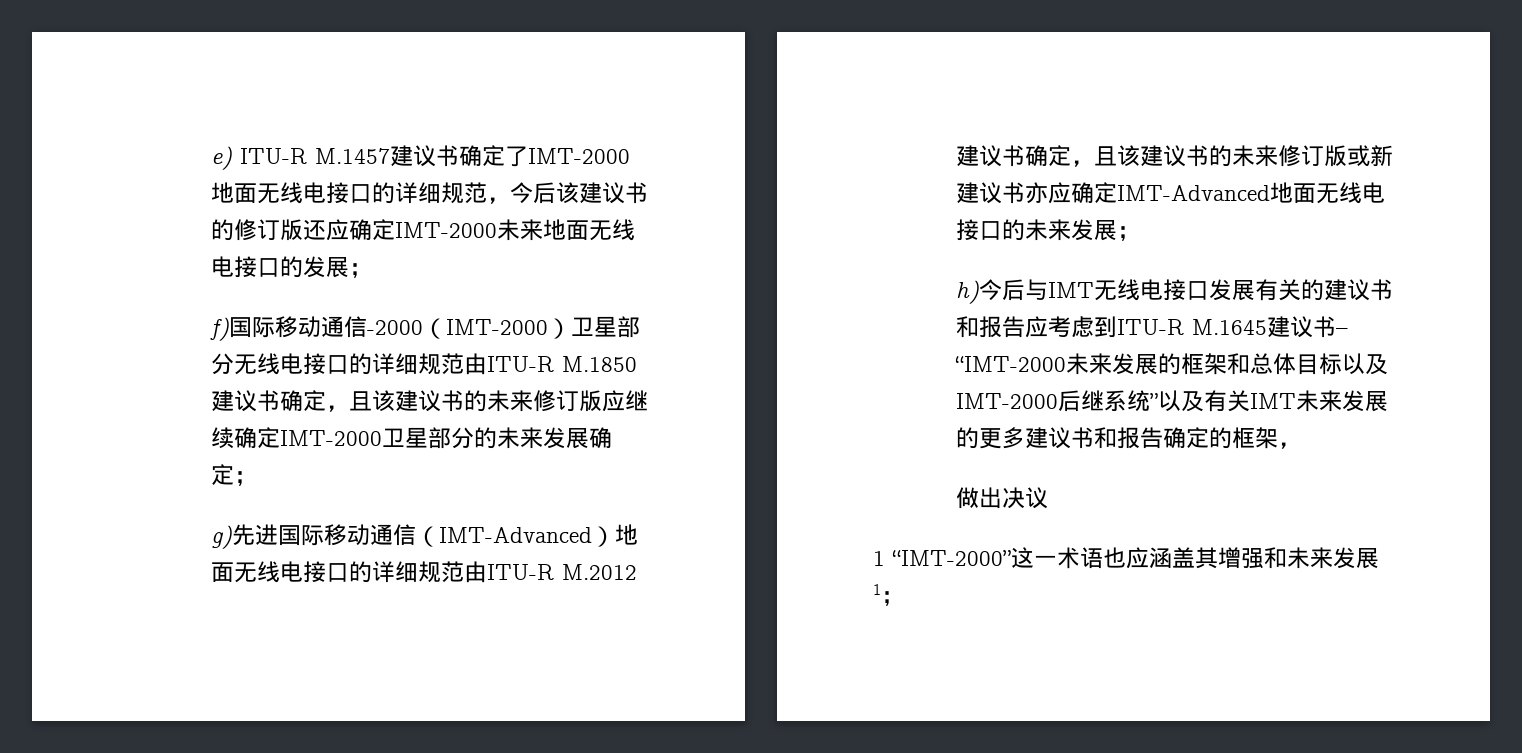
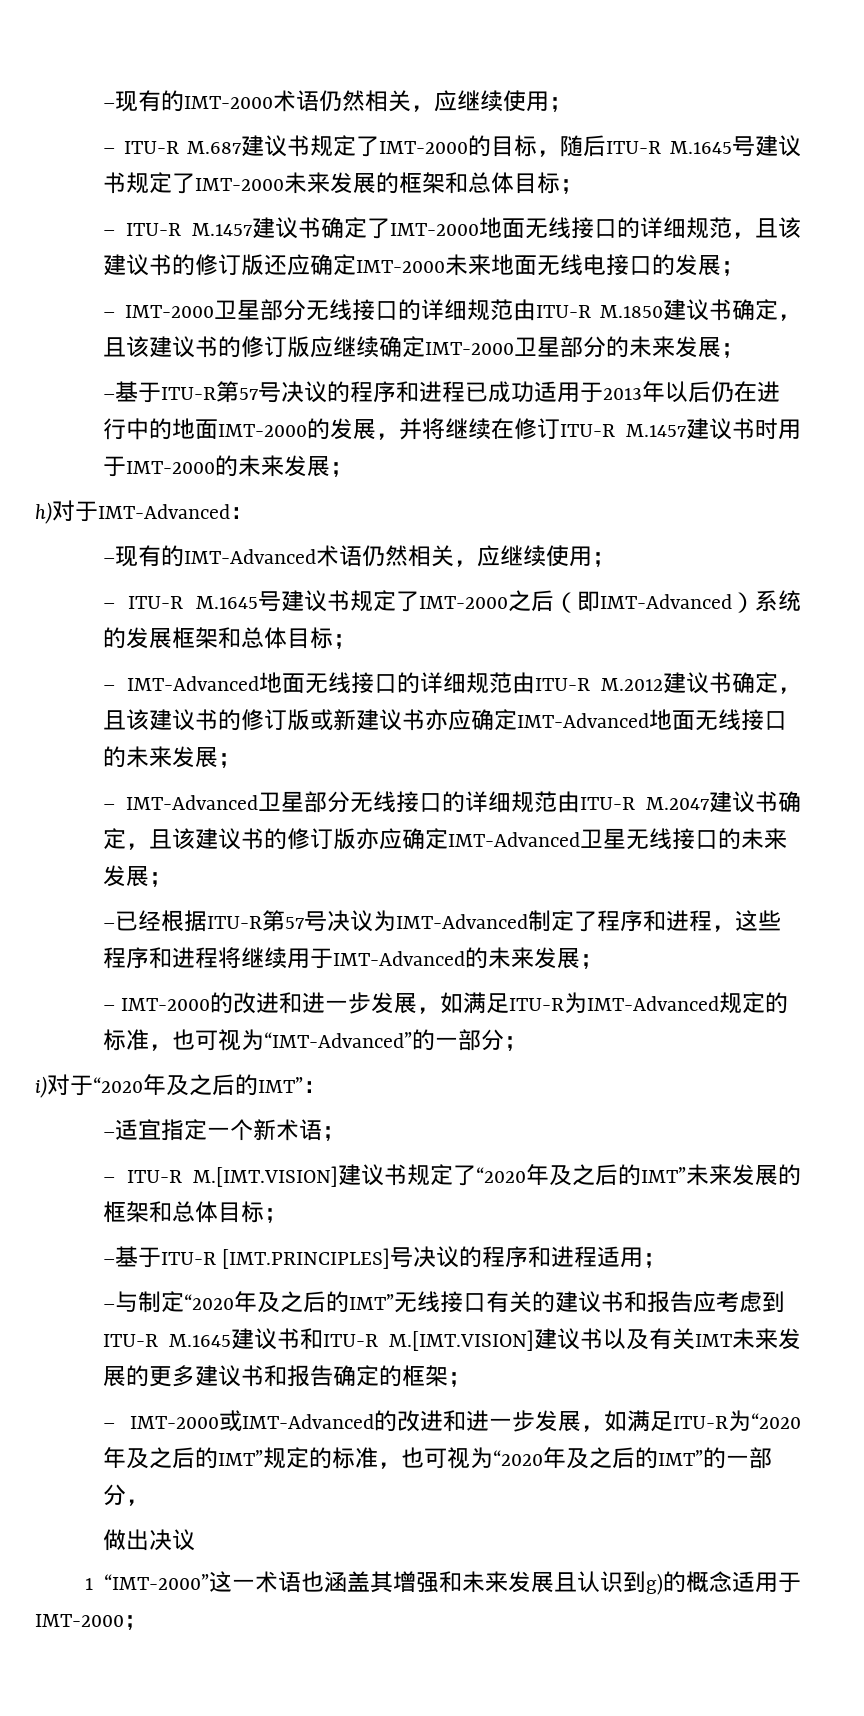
[211,146,233,170] e) -> [103,90,573,112] [103,135,802,157] [103,172,584,194] [103,230,116,236] –现有的IMT-2000术语仍然相关，应继续使用； // – ITU-R M.687建议书规定了IMT-2000的目标，随后ITU-R M.1645号建议书规定了IMT-2000未来发展的框架和总体目标； // –
[303,182,327,203] 电 -> (572, 228) none
[510,182,557,204] 今后 -> [755,218,779,238] 且
[210,316,641,341] [211,353,304,375] f)国际移动通信-2000（IMT-2000）卫星部分无线电 -> [103,299,352,321] – IMT-2000卫星部分无线
[487,390,534,412] 未来 -> (242, 347) none
[589,427,613,449] [211,464,258,486] [211,524,639,549] [211,561,304,583] 确定； // g)先进国际移动通信（IMT-Advanced）地面无线电 -> [721,343,745,358] [103,381,781,403] [103,418,801,440] [103,455,354,477] [35,500,253,524] [103,545,616,567] [103,590,802,613] [103,627,357,649] [103,672,351,694] ； // –基于ITU-R第57号决议的程序和进程已成功适用于2013年以后仍在进行中的地面IMT-2000的发展，并将继续在修订ITU-R M.1457建议书时用于IMT-2000的未来发展； // h)对于IMT-Advanced： // –现有的IMT-Advanced术语仍然相关，应继续使用； // – ITU-R M.1645号建议书规定了IMT-2000之后（即IMT-Advanced）系统的发展框架和总体目标； // – IMT-Advanced地面无线
[1232,145,1279,167] 未来 -> (242, 720) none
[1362,182,1386,203] [956,219,1141,241] [956,279,1256,304] 电接口的未来发展； // h)今后与IMT无线电接口发展 -> [741,709,788,731] [103,746,242,768] [103,791,801,813] [103,828,788,850] [103,865,173,887] [103,910,782,932] [103,947,604,969] [103,992,789,1014] [103,1029,528,1051] [35,1074,326,1098] [103,1119,346,1141] [103,1164,802,1187] [103,1201,288,1223] [103,1246,667,1269] [103,1291,487,1313] 接口的未来发展； // – IMT-Advanced卫星部分无线接口的详细规范由ITU-R M.2047建议书确定，且该建议书的修订版亦应确定IMT-Advanced卫星无线接口的未来发展； // –已经根据ITU-R第57号决议为IMT-Advanced制定了程序和进程，这些程序和进程将继续用于IMT-Advanced的未来发展； // – IMT-2000的改进和进一步发展，如满足ITU-R为IMT-Advanced规定的标准，也可视为“IMT-Advanced”的一部分； // i)对于“2020年及之后的IMT”： // –适宜指定一个新术语； // – ITU-R M.[IMT.VISION]建议书规定了“2020年及之后的IMT”未来发展的框架和总体目标； // –基于ITU-R [IMT.PRINCIPLES]号决议的程序和进程适用； // –与制定“2020年及之后的IMT”无线接口
[1336,328,1349,335] [955,353,1389,375] [956,390,1159,412] – “IMT-2000未来发展的框架和总体目标以及IMT-2000后继系统” -> [300,1328,603,1351] 和ITU-R M.[IMT.VISION]建议书
(1279, 438) none -> [448,1372,472,1387] [103,1410,801,1432] [103,1447,773,1469] [103,1484,127,1506] ； // – IMT-2000或IMT-Advanced的改进和进一步发展，如满足ITU-R为“2020年及之后的IMT”规定的标准，也可视为“2020年及之后的IMT”的一部分
[1126,547,1149,569] 应 -> (324, 1581) none
[873,584,881,595] 1 -> [554,1571,801,1595] [35,1614,124,1627] 且认识到g)的概念适用于IMT-2000

